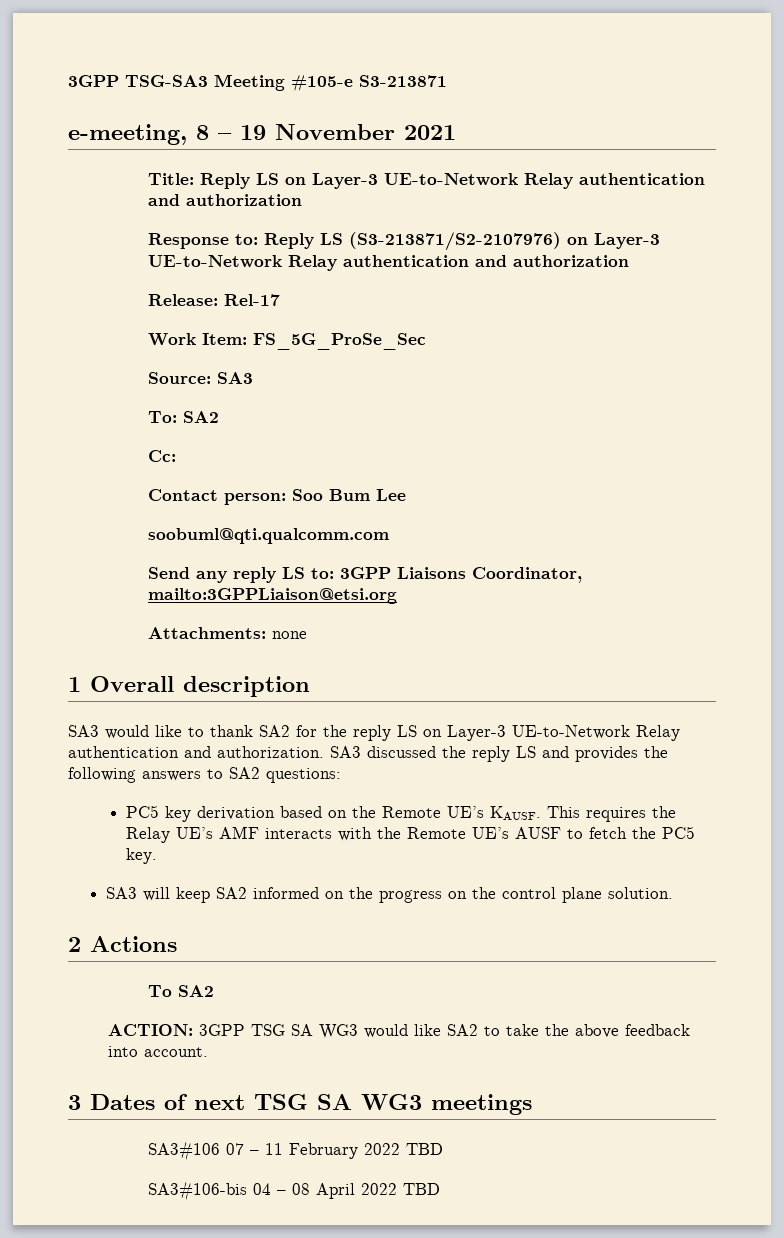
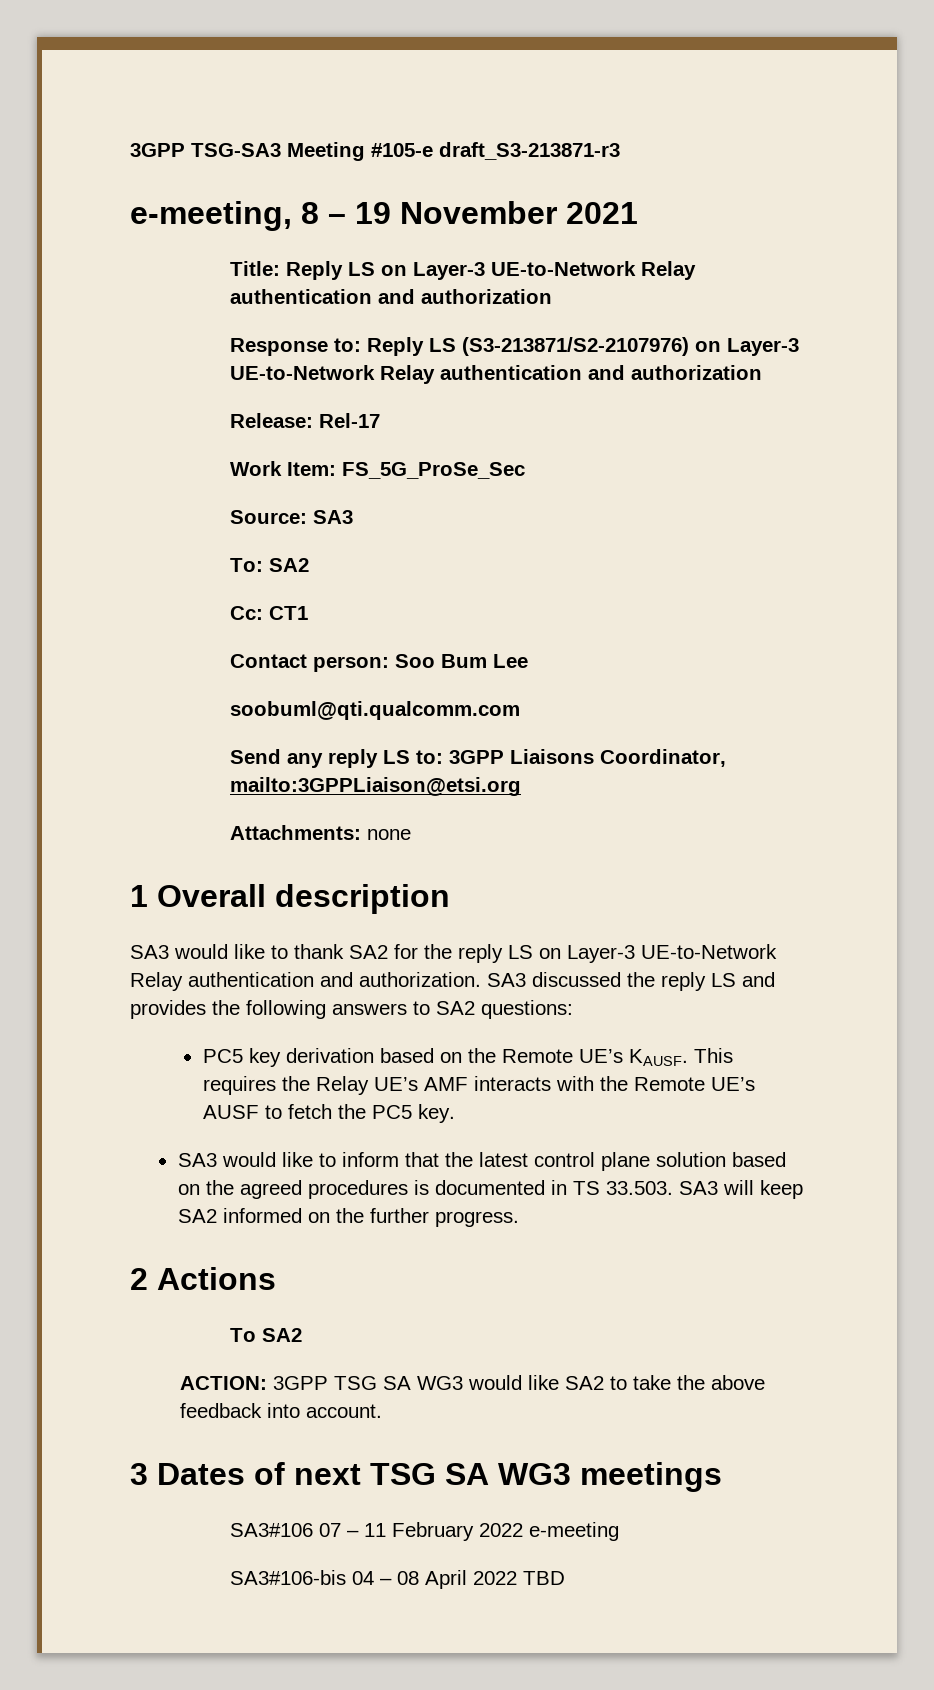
[359,75,447,87] S3-213871 -> [439,142,620,160] draft_S3-213871-r3
(177, 456) none -> [269,606,309,620] CT1
(138, 893) none -> [221,1152,786,1171] [177,1180,718,1199] would like to inform that the latest control plane solution based on the agreed procedures is documented in TS 33.503. SA3
[379,887,674,903] progress on the control plane solution. -> [369,1208,519,1227] further progress.
[406,1143,444,1155] TBD -> [529,1522,620,1541] e-meeting

